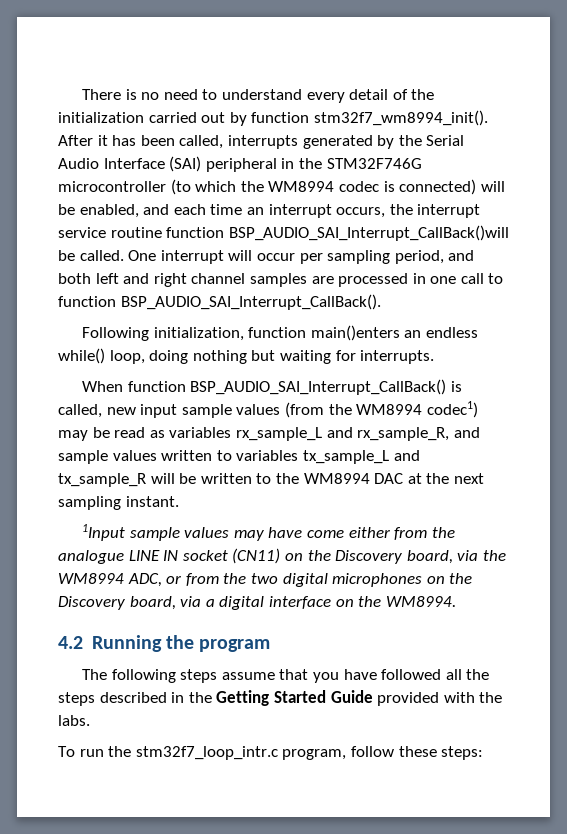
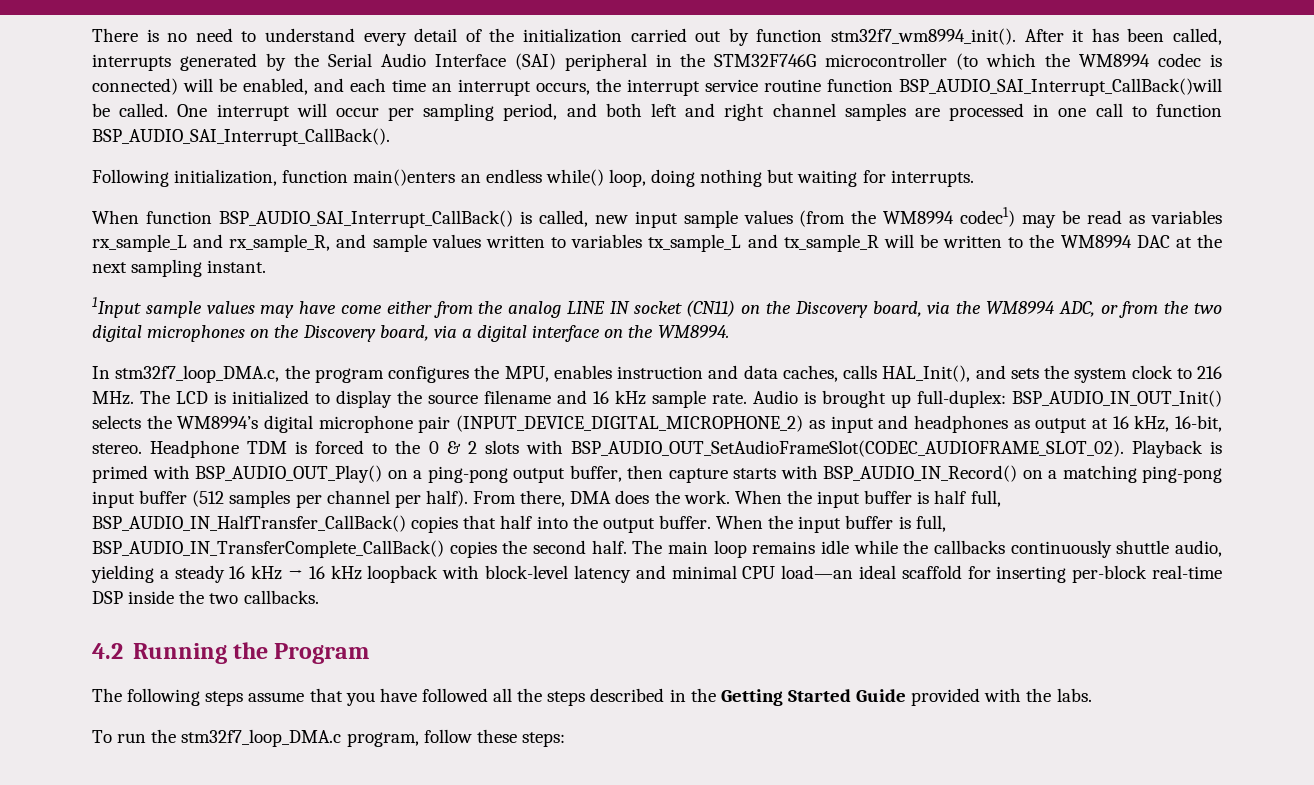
[58,550,124,564] analogue -> [508,301,562,318] analog
(456, 601) none -> [92,365,1222,383] [92,390,1222,408] [92,415,1222,433] [92,440,1222,458] [92,465,1222,483] [92,490,1001,508] [92,515,946,533] [92,540,1222,558] [91,565,1223,583] [92,590,319,604] // In stm32f7_loop_DMA.c, the program configures the MPU, enables instruction and data caches, calls HAL_Init(), and sets the system clock to 216 MHz. The LCD is initialized to display the source filename and 16 kHz sample rate. Audio is brought up full-duplex: BSP_AUDIO_IN_OUT_Init() selects the WM8994’s digital microphone pair (INPUT_DEVICE_DIGITAL_MICROPHONE_2) as input and headphones as output at 16 kHz, 16-bit, stereo. Headphone TDM is forced to the 0 & 2 slots with BSP_AUDIO_OUT_SetAudioFrameSlot(CODEC_AUDIOFRAME_SLOT_02). Playback is primed with BSP_AUDIO_OUT_Play() on a ping-pong output buffer, then capture starts with BSP_AUDIO_IN_Record() on a matching ping-pong input buffer (512 samples per channel per half). From there, DMA does the work. When the input buffer is half full, BSP_AUDIO_IN_HalfTransfer_CallBack() copies that half into the output buffer. When the input buffer is full, BSP_AUDIO_IN_TransferComplete_CallBack() copies the second half. The main loop remains idle while the callbacks continuously shuttle audio, yielding a steady 16 kHz → 16 kHz loopback with block-level latency and minimal CPU load—an ideal scaffold for inserting per-block real-time DSP inside the two callbacks.
[199,639,271,652] program -> [274,643,370,664] Program
[135,746,278,760] stm32f7_loop_intr.c -> [181,729,342,747] stm32f7_loop_DMA.c

